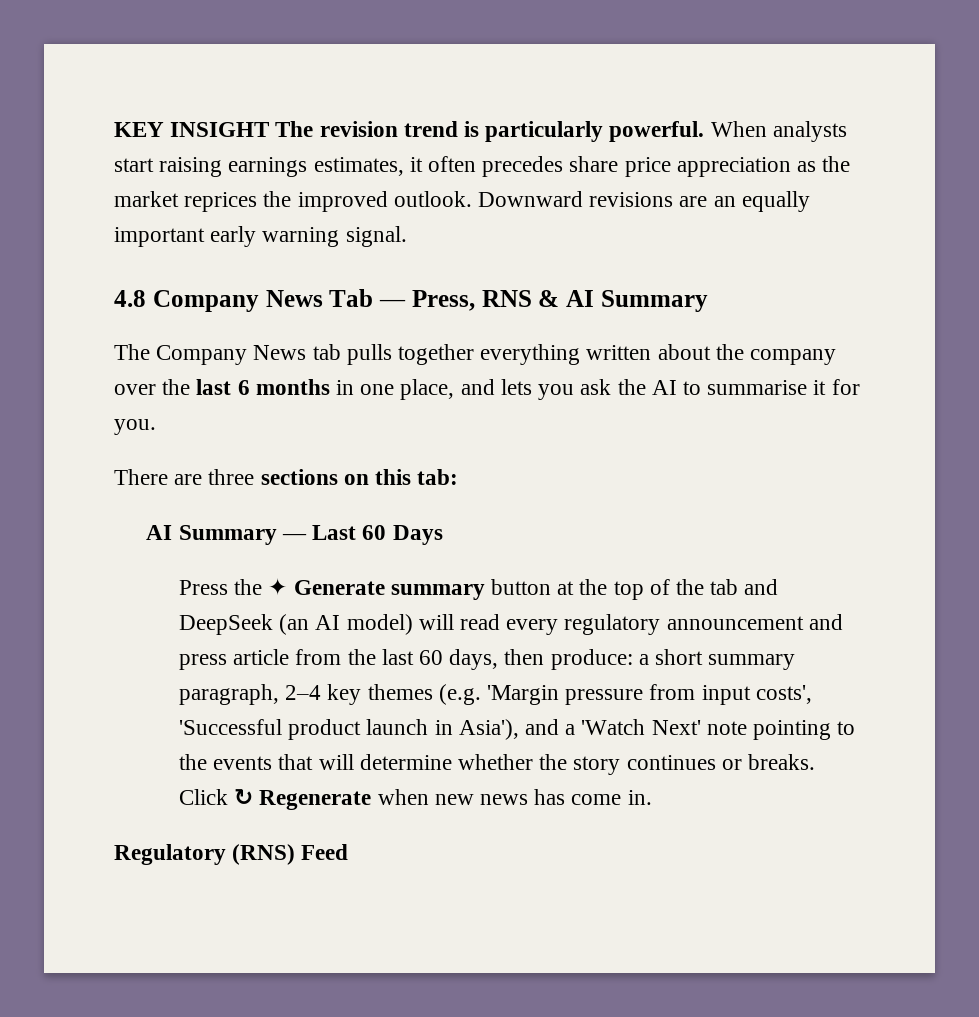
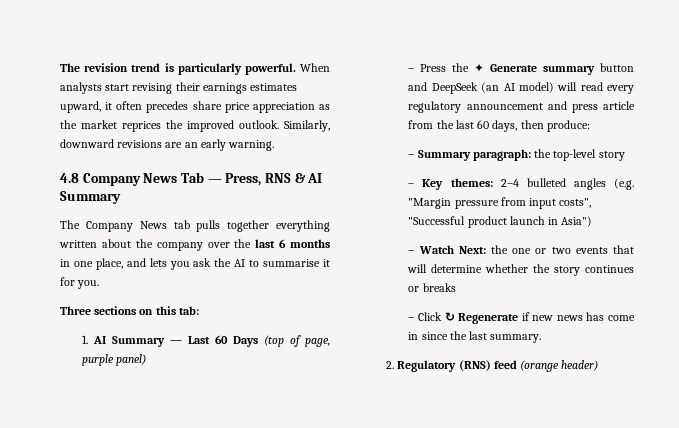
[114,122,270,137] KEY INSIGHT -> (60, 67) none
[159,157,404,177] raising earnings estimates, -> [132,82,298,94] [60,101,101,113] revising their earnings estimates upward,
[478,191,584,207] Downward -> [284,120,330,132] [60,139,114,148] Similarly, downward
[741,191,810,212] [114,226,407,247] equally important early warning signal. -> [200,139,275,151] early warning.
[114,469,255,485] There are three -> [60,306,91,315] Three
(459, 477) none -> [82,335,89,344] 1.
(443, 535) // -> [264,335,330,347] [82,354,147,366] [408,68,415,72] (top of page, purple panel) // –
[557,579,739,600] at the top of the tab -> (634, 67) none
[638,649,796,670] [178,684,560,705] a short summary paragraph, 2–4 key themes (e.g. 'Margin -> [408,149,625,161] [408,178,634,190] [408,198,452,209] // – Summary paragraph: the top-level story // – Key themes: 2–4 bulleted angles (e.g. "Margin
[755,685,812,704] [178,719,282,735] costs', 'Successful -> [559,198,592,208] [408,216,466,225] costs", "Successful
[458,719,856,740] [178,754,207,770] Asia'), and a 'Watch Next' note pointing to the -> [561,216,593,227] [408,245,571,254] Asia") // – Watch Next: the one or two
[748,754,816,770] breaks. -> [422,283,456,292] [408,317,415,321] breaks // –
[377,789,429,805] when -> [521,312,530,321] if
[627,790,652,805] [114,844,349,865] in. // Regulatory (RNS) Feed -> [408,331,542,343] [386,360,599,372] in since the last summary. // 2. Regulatory (RNS) feed (orange header)

